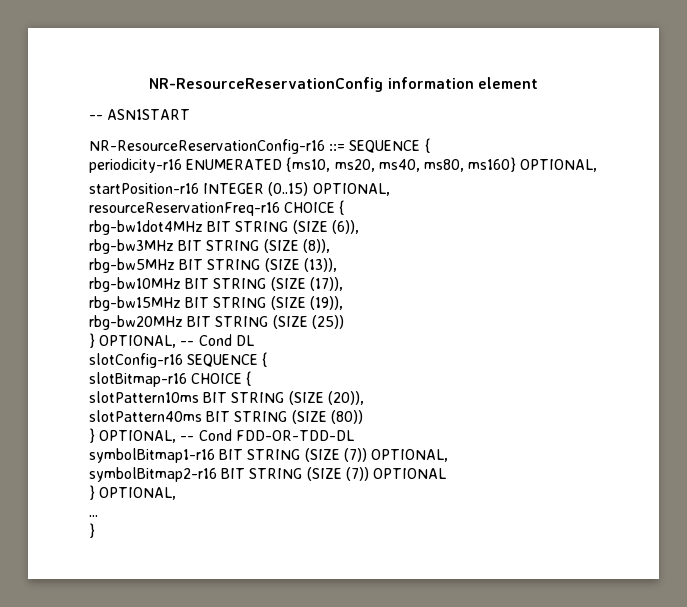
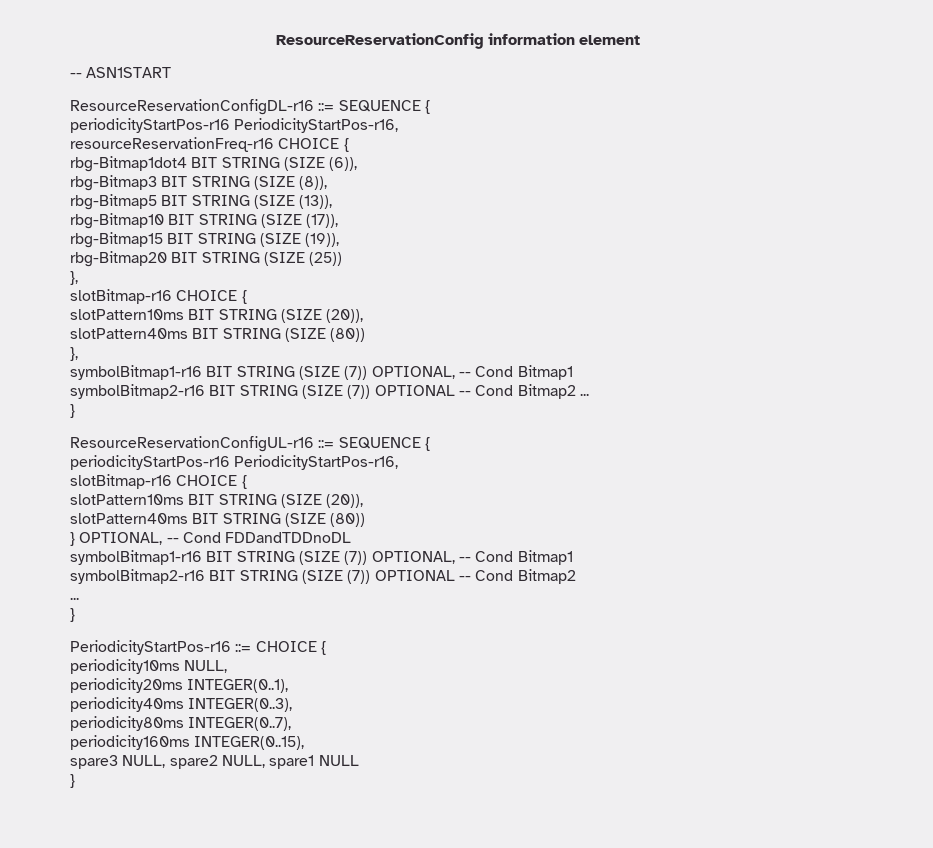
[149,77,384,92] NR-ResourceReservationConfig -> [275,33,484,49] ResourceReservationConfig
[89,138,431,154] [89,157,598,173] [89,182,390,196] NR-ResourceReservationConfig-r16 ::= SEQUENCE { // periodicity-r16 ENUMERATED {ms10, ms20, ms40, ms80, ms160} OPTIONAL, // startPosition-r16 INTEGER (0..15) OPTIONAL, -> [70,99,430,115] [70,118,399,133] ResourceReservationConfigDL-r16 ::= SEQUENCE { // periodicityStartPos-r16 PeriodicityStartPos-r16,
[89,220,203,235] rbg-bw1dot4MHz -> [70,156,187,172] rbg-Bitmap1dot4
[89,239,174,254] rbg-bw3MHz -> [70,175,157,191] rbg-Bitmap3
[89,258,175,273] rbg-bw5MHz -> [70,194,157,210] rbg-Bitmap5
[89,277,181,292] rbg-bw10MHz -> [70,213,164,229] rbg-Bitmap10
[89,296,181,311] rbg-bw15MHz -> [70,232,163,248] rbg-Bitmap15
[89,315,183,330] rbg-bw20MHz -> [70,251,167,267] rbg-Bitmap20
[89,333,254,348] [89,352,269,368] } OPTIONAL, -- Cond DL // slotConfig-r16 SEQUENCE { -> [70,271,78,285] [70,289,247,304] [70,309,364,323] [70,328,366,342] [70,347,78,361] [70,365,573,380] [70,384,589,399] [70,404,75,418] [70,436,430,452] [70,455,399,470] }, // slotBitmap-r16 CHOICE { // slotPattern10ms BIT STRING (SIZE (20)), // slotPattern40ms BIT STRING (SIZE (80)) // }, // symbolBitmap1-r16 BIT STRING (SIZE (7)) OPTIONAL, -- Cond Bitmap1 // symbolBitmap2-r16 BIT STRING (SIZE (7)) OPTIONAL -- Cond Bitmap2 ... // } // ResourceReservationConfigUL-r16 ::= SEQUENCE { // periodicityStartPos-r16 PeriodicityStartPos-r16,
[235,430,354,441] [89,448,448,463] [89,467,446,482] [89,485,177,500] [89,515,98,517] [89,523,95,538] FDD-OR-TDD-DL // symbolBitmap1-r16 BIT STRING (SIZE (7)) OPTIONAL, // symbolBitmap2-r16 BIT STRING (SIZE (7)) OPTIONAL // } OPTIONAL, // ... // } -> [225,532,352,543] [70,550,573,565] [70,569,576,584] [70,597,79,600] [70,608,75,622] [70,640,326,655] [70,659,228,674] [70,678,289,693] [70,697,293,712] [70,716,292,731] [70,735,305,750] [70,755,359,769] [70,774,75,788] FDDandTDDnoDL // symbolBitmap1-r16 BIT STRING (SIZE (7)) OPTIONAL, -- Cond Bitmap1 // symbolBitmap2-r16 BIT STRING (SIZE (7)) OPTIONAL -- Cond Bitmap2 // ... // } // PeriodicityStartPos-r16 ::= CHOICE { // periodicity10ms NULL, // periodicity20ms INTEGER(0..1), // periodicity40ms INTEGER(0..3), // periodicity80ms INTEGER(0..7), // periodicity160ms INTEGER(0..15), // spare3 NULL, spare2 NULL, spare1 NULL // }

